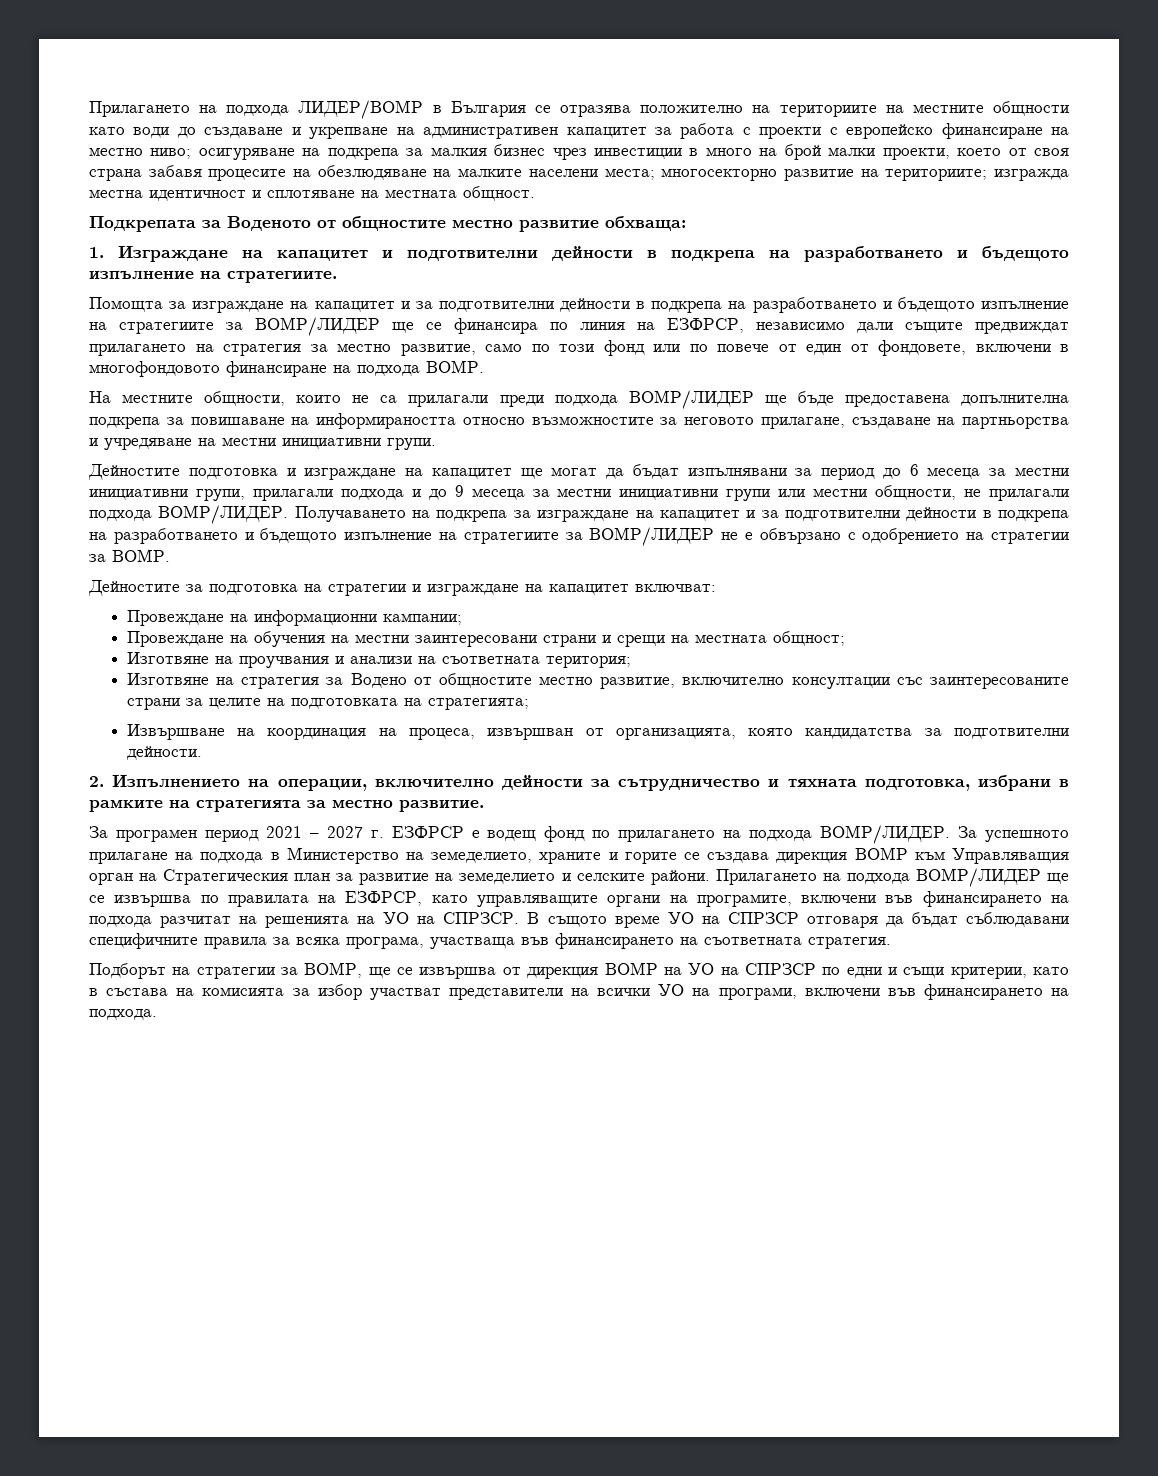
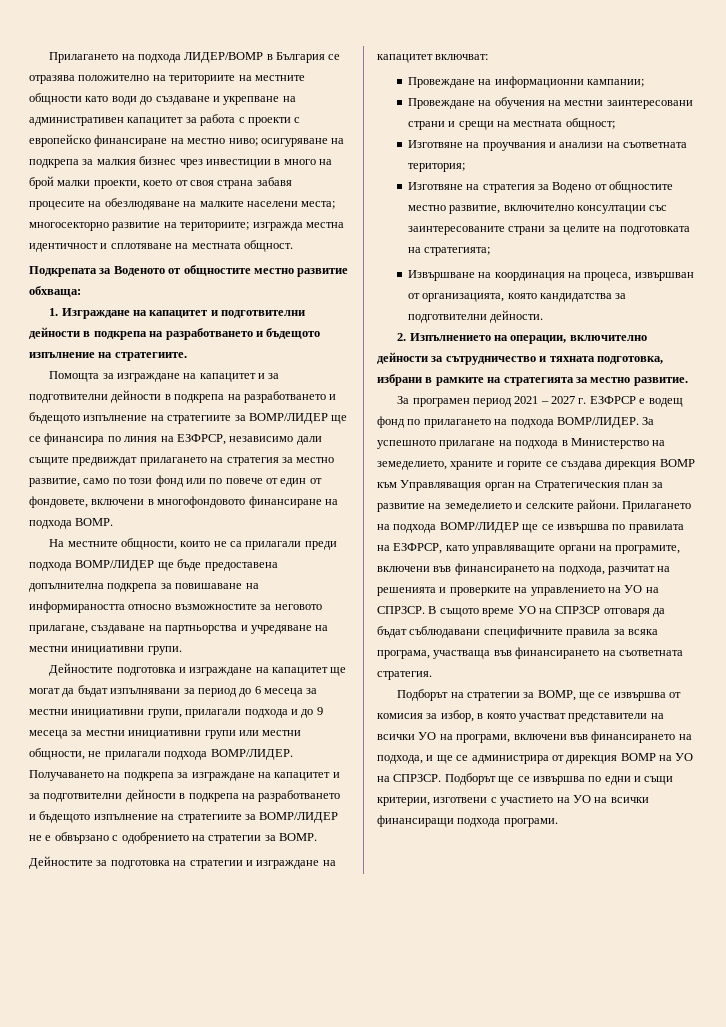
[89,916,152,927] подхода -> [558,566,605,575] подхода,
(350, 922) none -> [439,587,605,596] и проверките на управлението
[527,962,1070,979] [89,984,362,1000] дирекция ВОМР на УО на СПРЗСР по едни и същи критерии, като в състава на комисията за избор -> [377,710,516,722] комисия за избор, в която
[89,1009,157,1020] подхода. -> [377,753,694,764] [377,773,674,785] [377,795,649,806] [377,815,558,827] подхода, и ще се администрира от дирекция ВОМР на УО на СПРЗСР. Подборът ще се извършва по едни и същи критерии, изготвени с участието на УО на всички финансиращи подхода програми.

